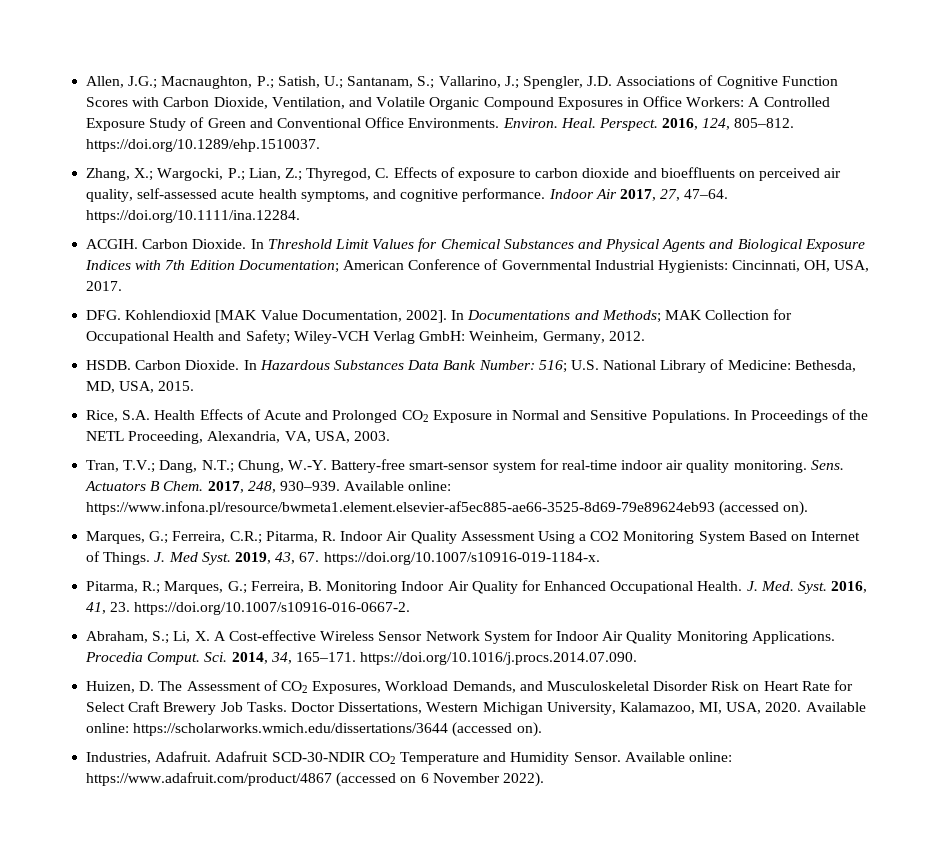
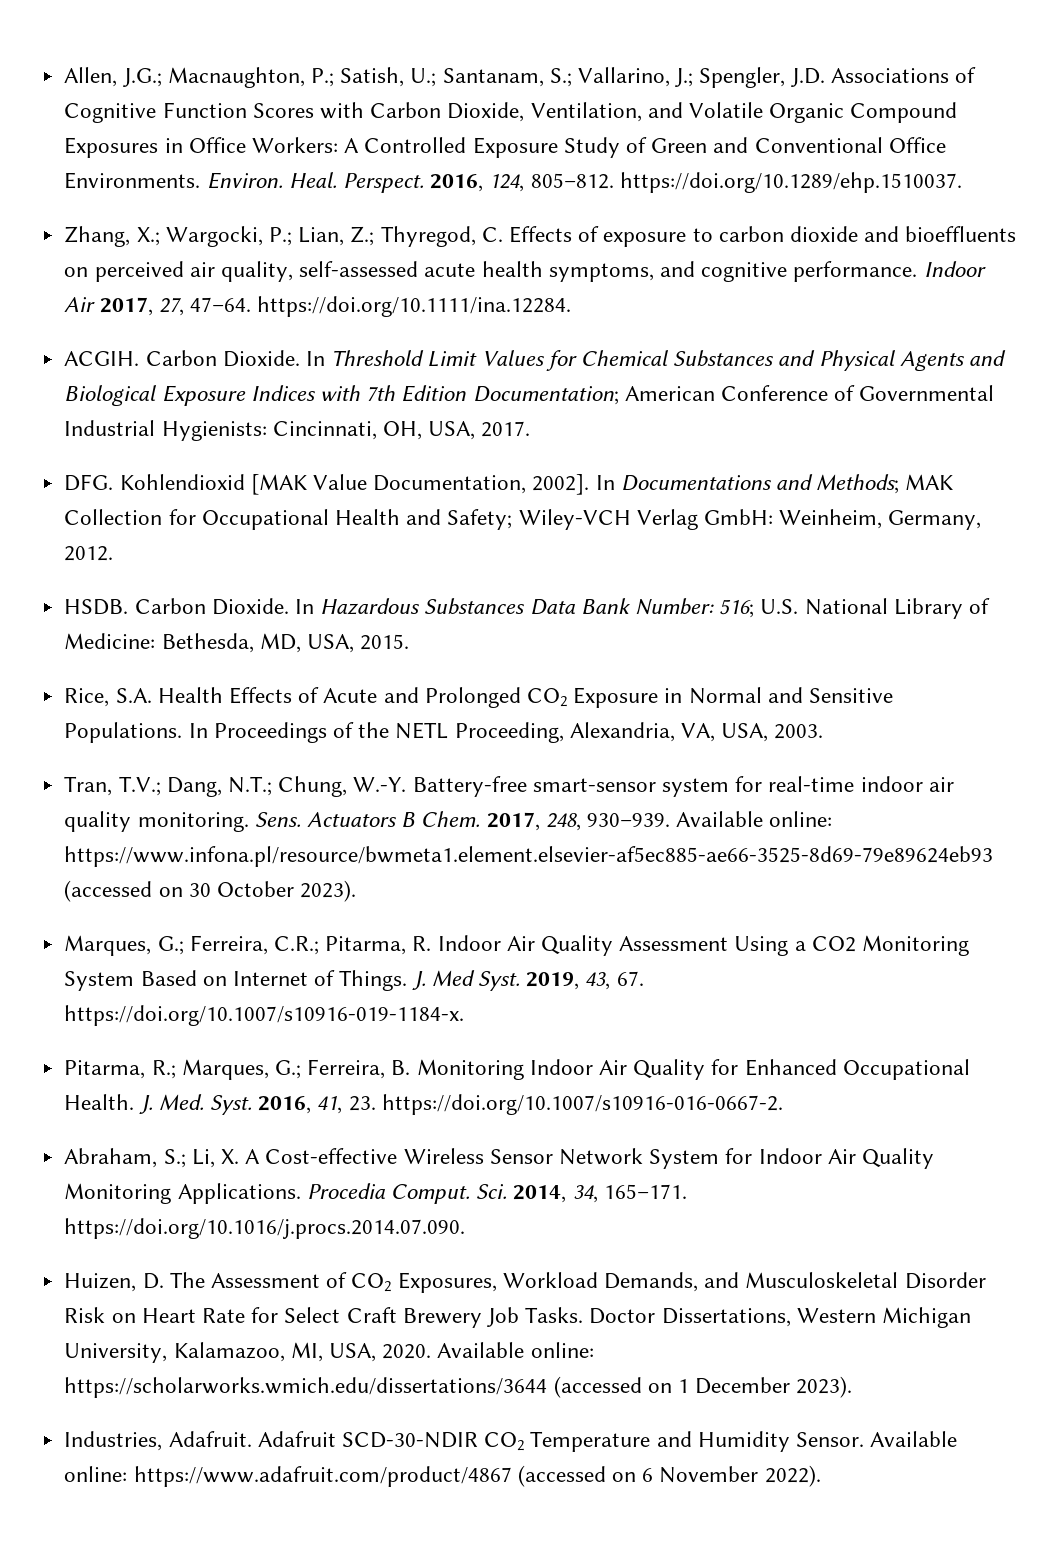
[783,501,809,516] on). -> [158,880,357,902] on 30 October 2023).
[516,722,542,737] on). -> [647,1376,853,1398] on 1 December 2023).

